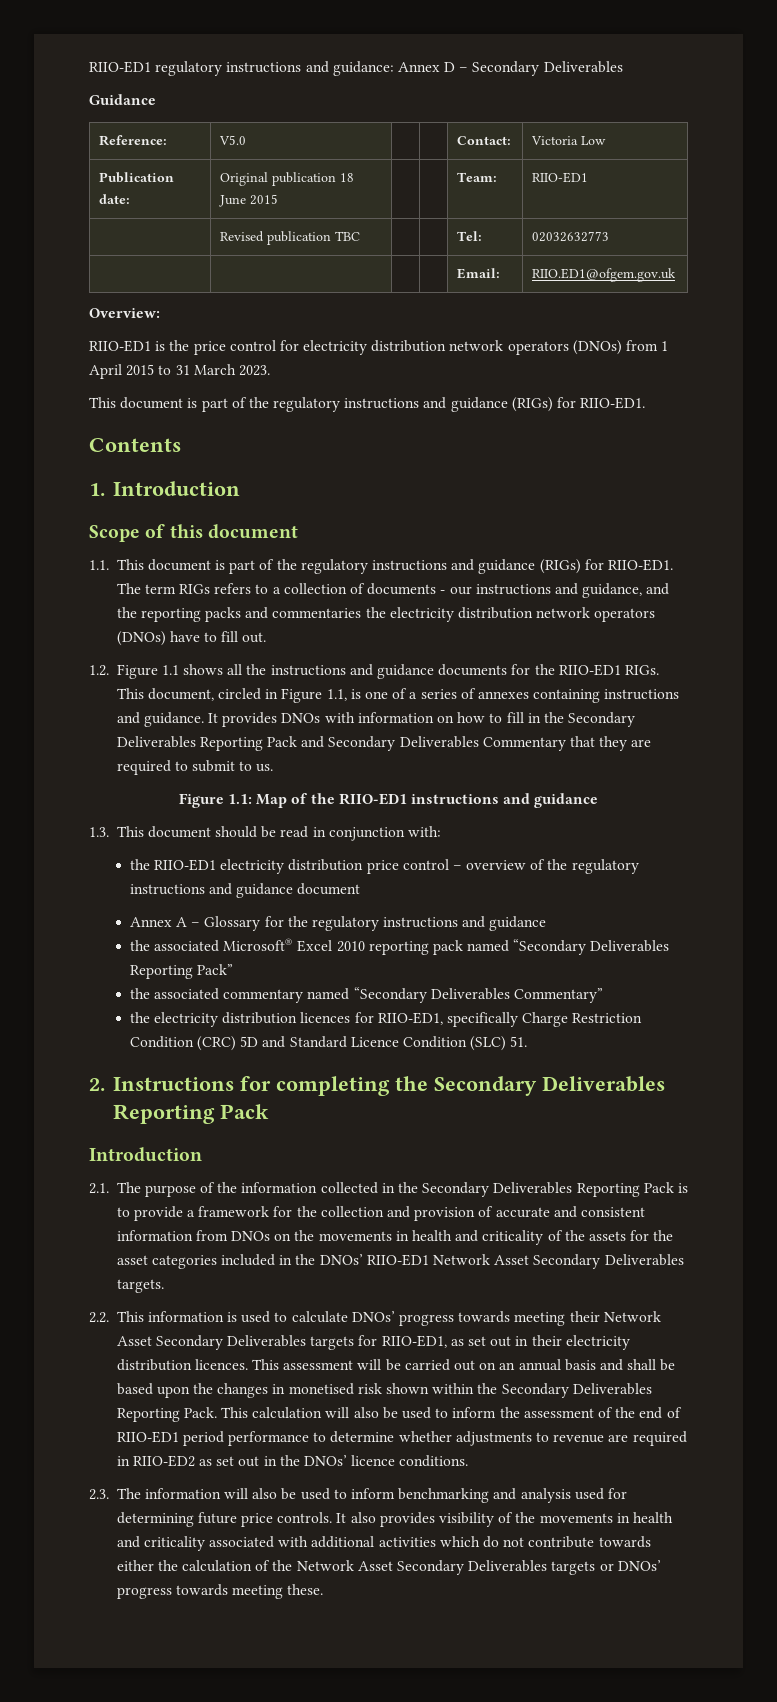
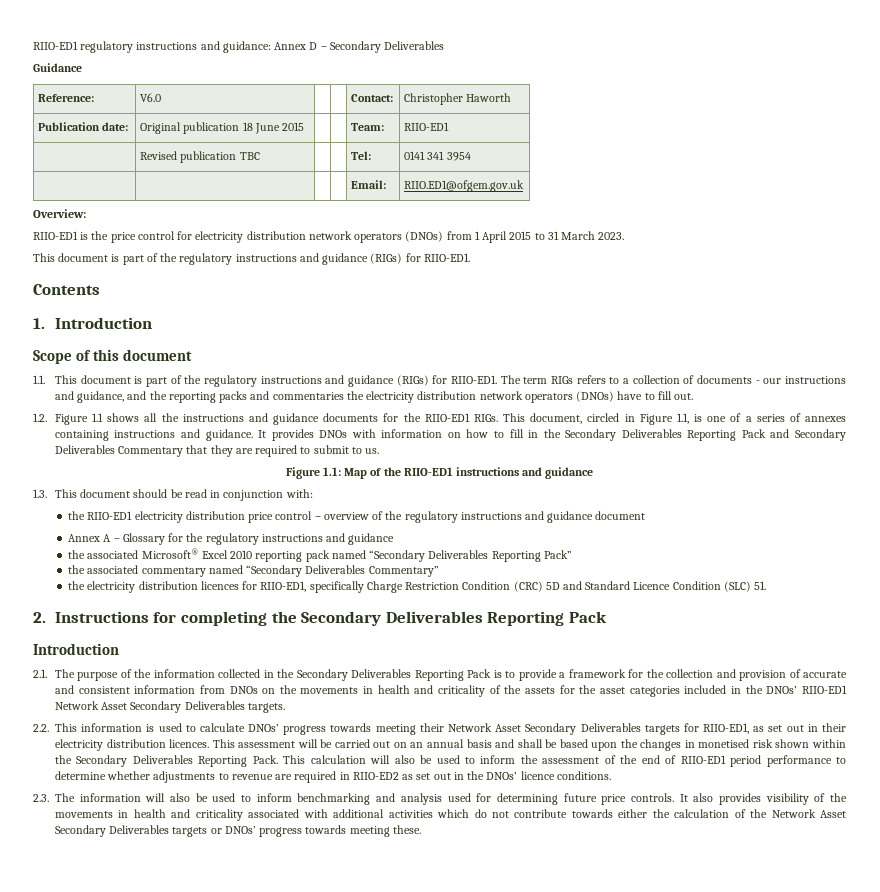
[219,135,247,145] V5.0 -> [140,93,162,102] V6.0
[531,136,607,145] Victoria Low -> [404,93,512,105] Christopher Haworth
[532,231,610,242] 02032632773 -> [404,151,471,161] 0141 341 3954

